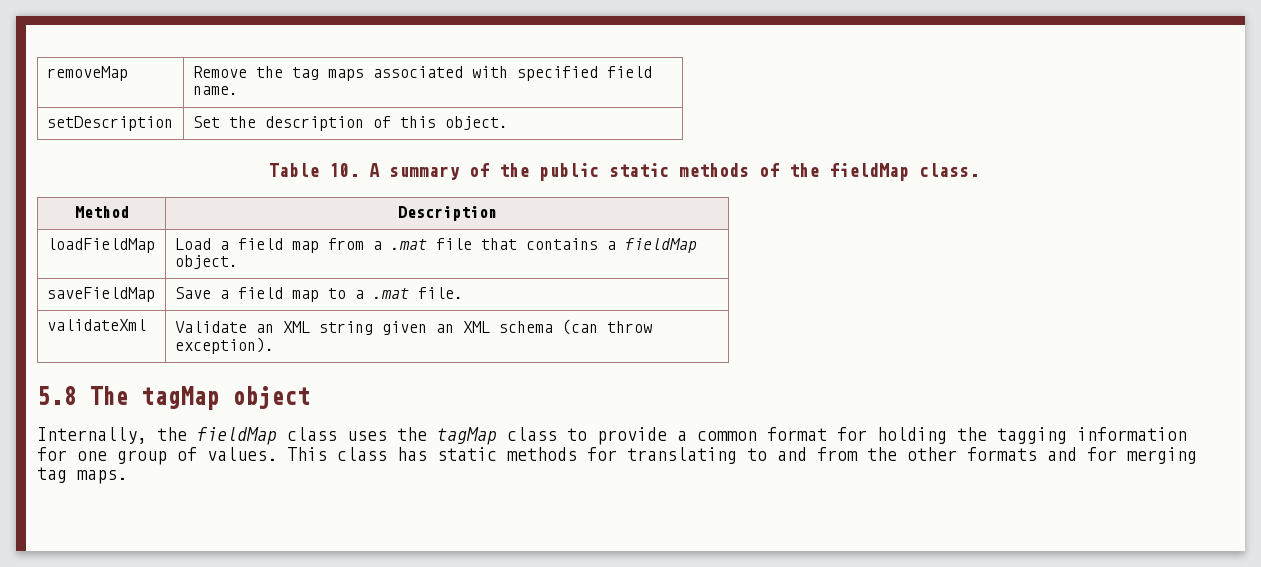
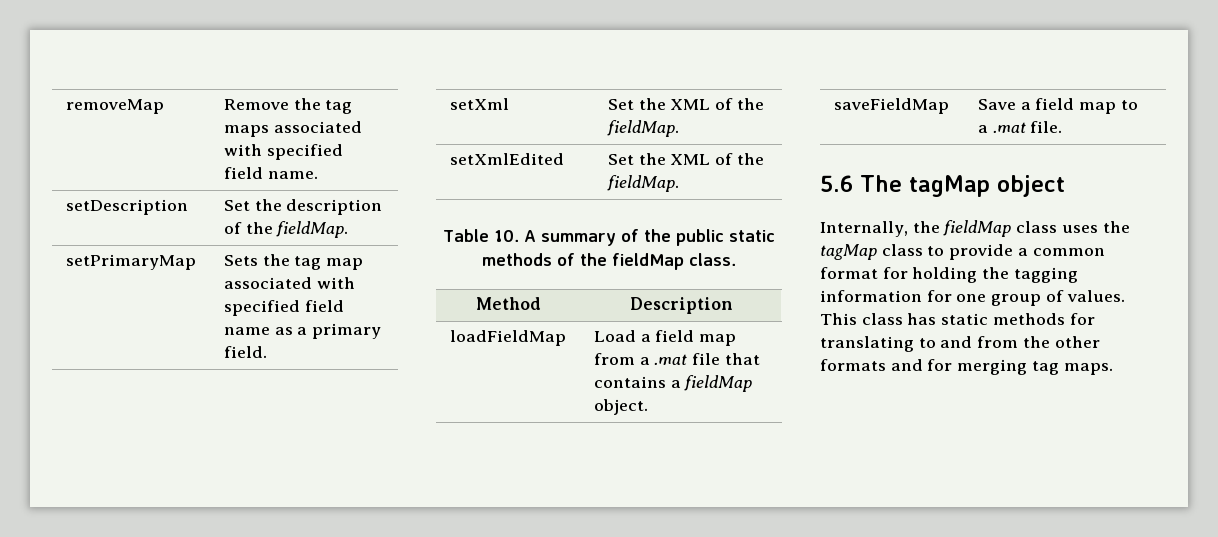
[399,116,508,130] this object. -> [245,221,349,238] [65,254,196,270] [223,254,363,270] [223,277,355,289] [223,300,344,316] [223,323,381,339] [223,346,267,358] [449,98,509,110] [607,98,764,110] [606,120,679,137] [449,153,564,165] [607,153,764,165] [606,175,679,192] the fieldMap. // setPrimaryMap | Sets the tag map associated with specified field name as a primary field. // setXml | Set the XML of the fieldMap. // setXmlEdited | Set the XML of the fieldMap.
[46,319,146,331] [174,319,652,335] [174,337,274,354] [37,386,76,405] // validateXml | Validate an XML string given an XML schema (can throw exception). // 5.8 -> [820,175,853,192] // 5.6

